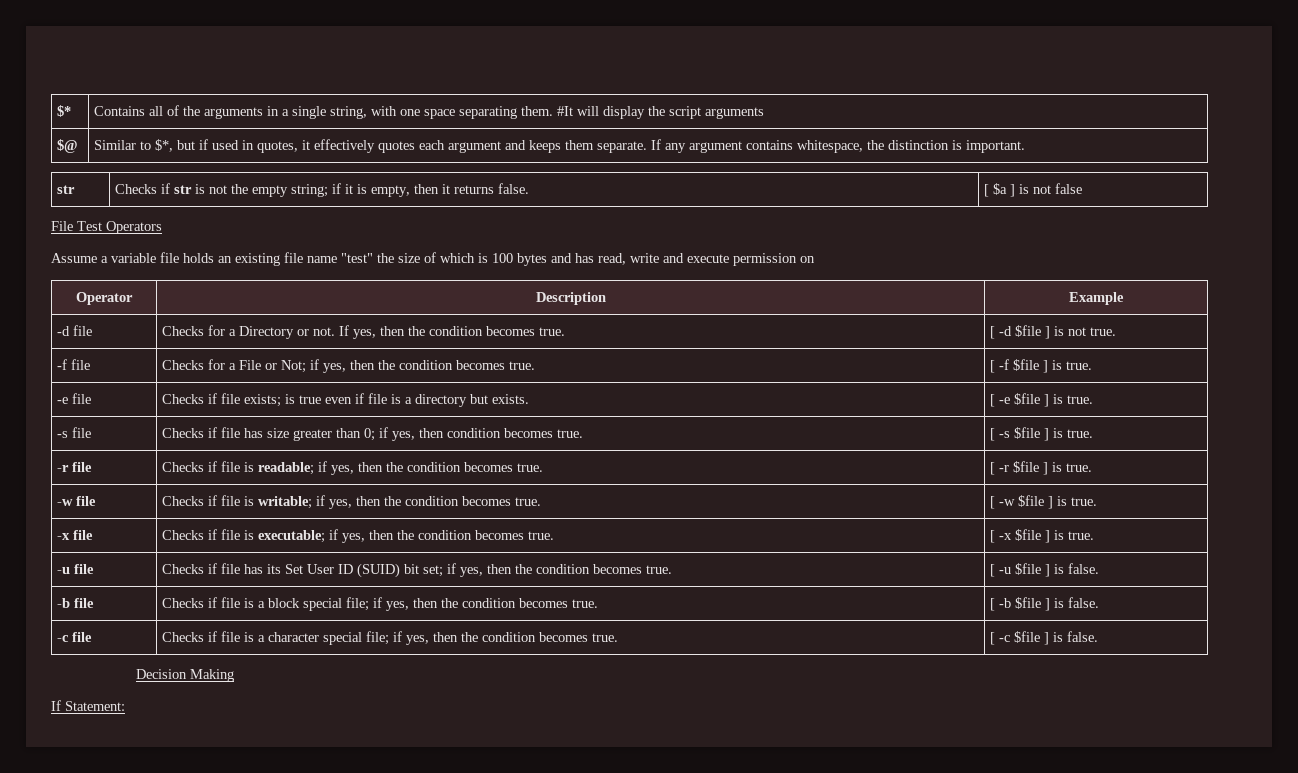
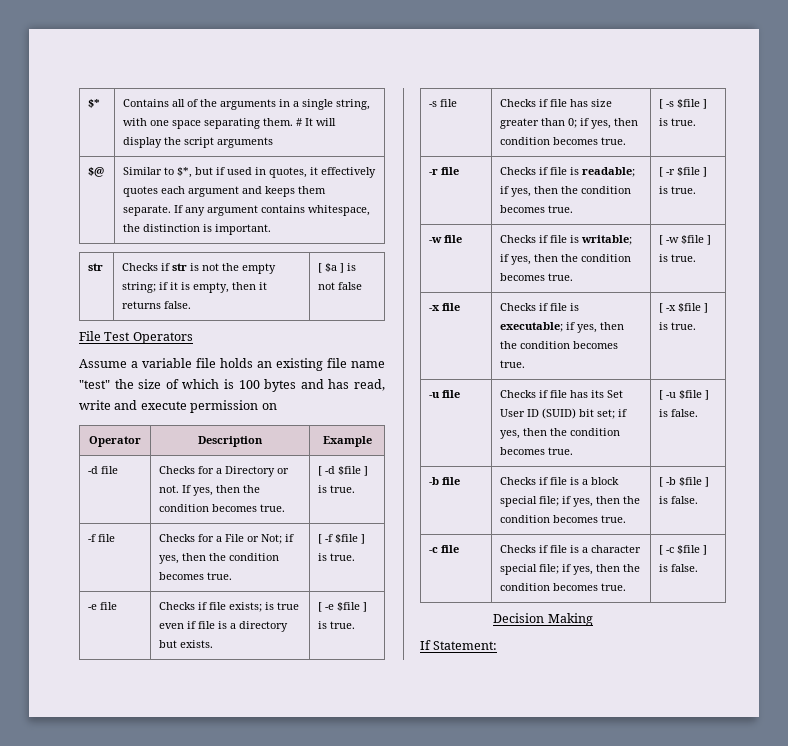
[556,106,573,116] #It -> [296,118,314,126] # It
[1067,327,1086,336] not -> (328, 489) none

